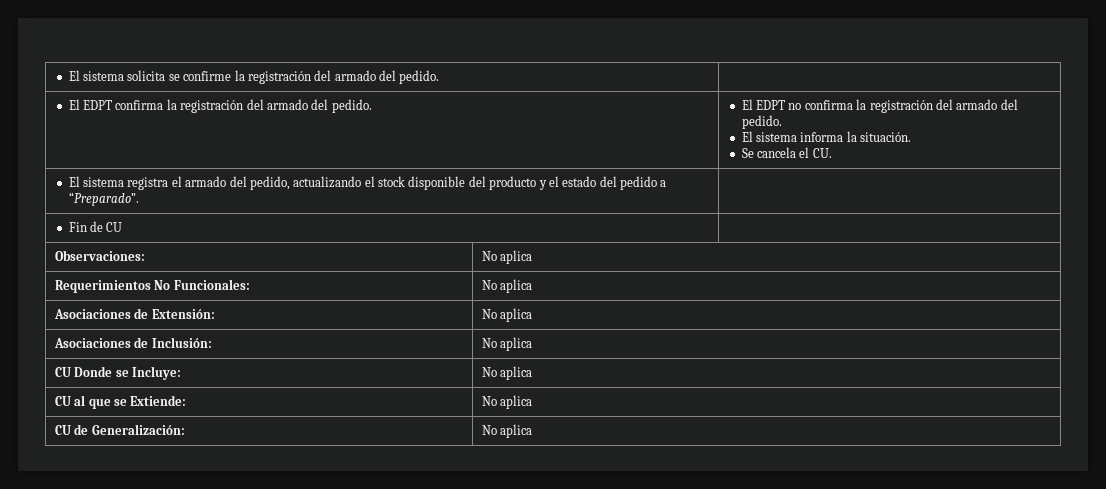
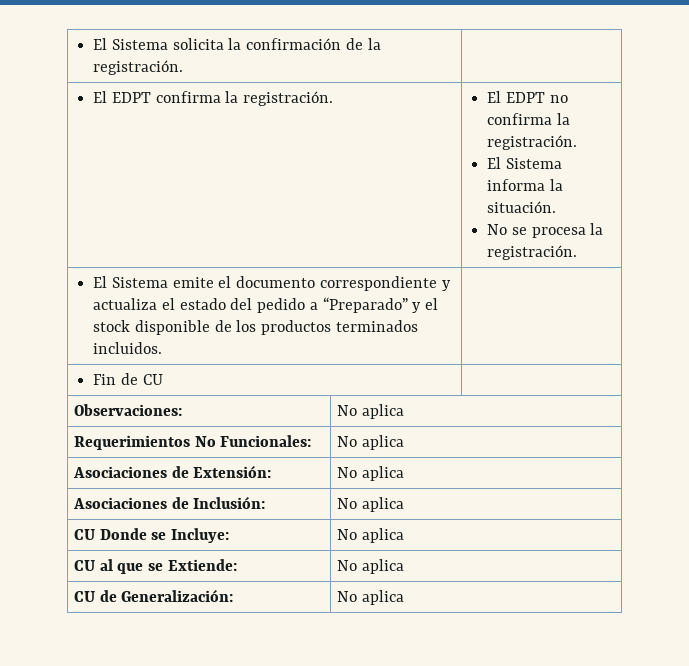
[68,70,440,84] El sistema solicita se confirme la registración del armado del pedido. -> [93,38,381,50] [93,60,184,75] El Sistema solicita la confirmación de la registración.
[180,99,372,113] registración del armado del pedido. -> [243,91,334,106] registración.
[869,99,1018,113] [741,115,782,129] [741,131,798,142] registración del armado del pedido. // El sistema -> [487,135,578,150] [487,157,563,169] registración. // El Sistema
[741,147,832,158] [68,176,547,190] Se cancela el CU. // El sistema registra el armado del pedido, actualizando el stock disponible del producto y -> [487,223,604,238] [487,245,578,260] [93,276,451,291] [93,298,158,310] No se procesa la registración. // El Sistema emite el documento correspondiente y actualiza
[68,192,139,206] “Preparado”. -> [322,297,439,313] [93,320,418,335] [93,342,163,354] “Preparado” y el stock disponible de los productos terminados incluidos.

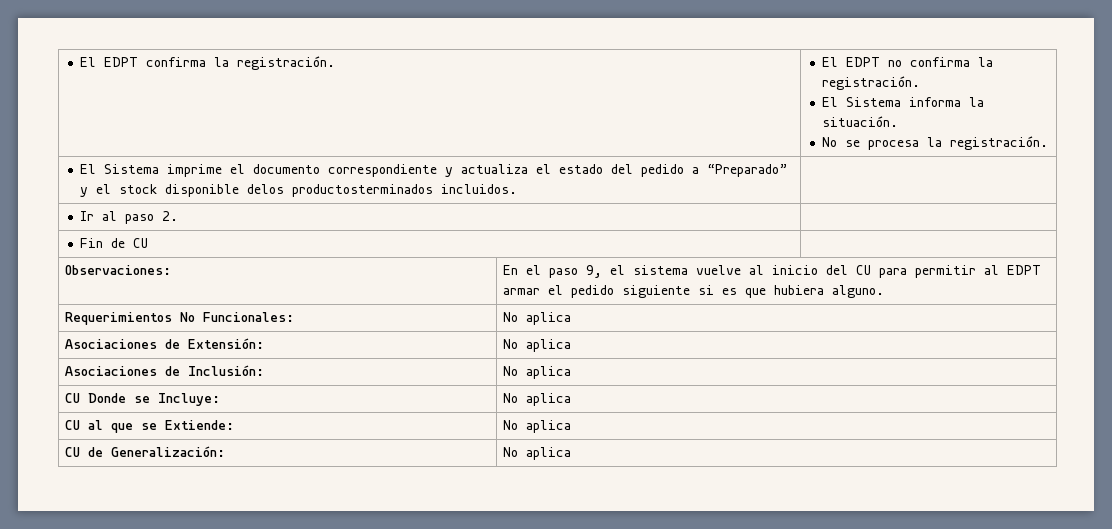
[93,38,381,50] [93,60,184,75] [93,91,108,103] El Sistema solicita la confirmación de la registración. | // El -> [80,57,97,67] El
[172,277,214,288] emite -> [167,164,223,177] imprime
[214,320,418,335] [93,342,163,354] [93,373,163,385] [74,404,183,416] [337,404,404,419] de los productos terminados incluidos. | // Fin de CU | // Observaciones: | No aplica -> [247,184,518,197] [80,211,179,224] [80,238,149,248] [64,265,171,275] [502,265,1041,278] [502,285,884,298] delos productosterminados incluidos. | // Ir al paso 2. | // Fin de CU | // Observaciones: | En el paso 9, el sistema vuelve al inicio del CU para permitir al EDPT armar el pedido siguiente si es que hubiera alguno.

